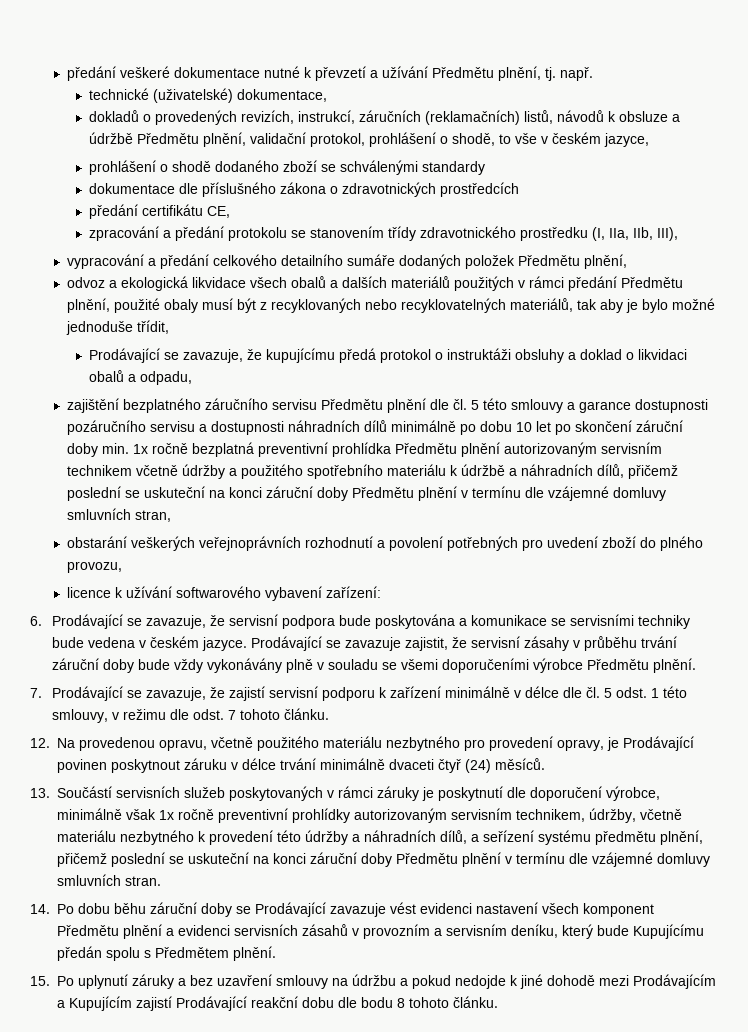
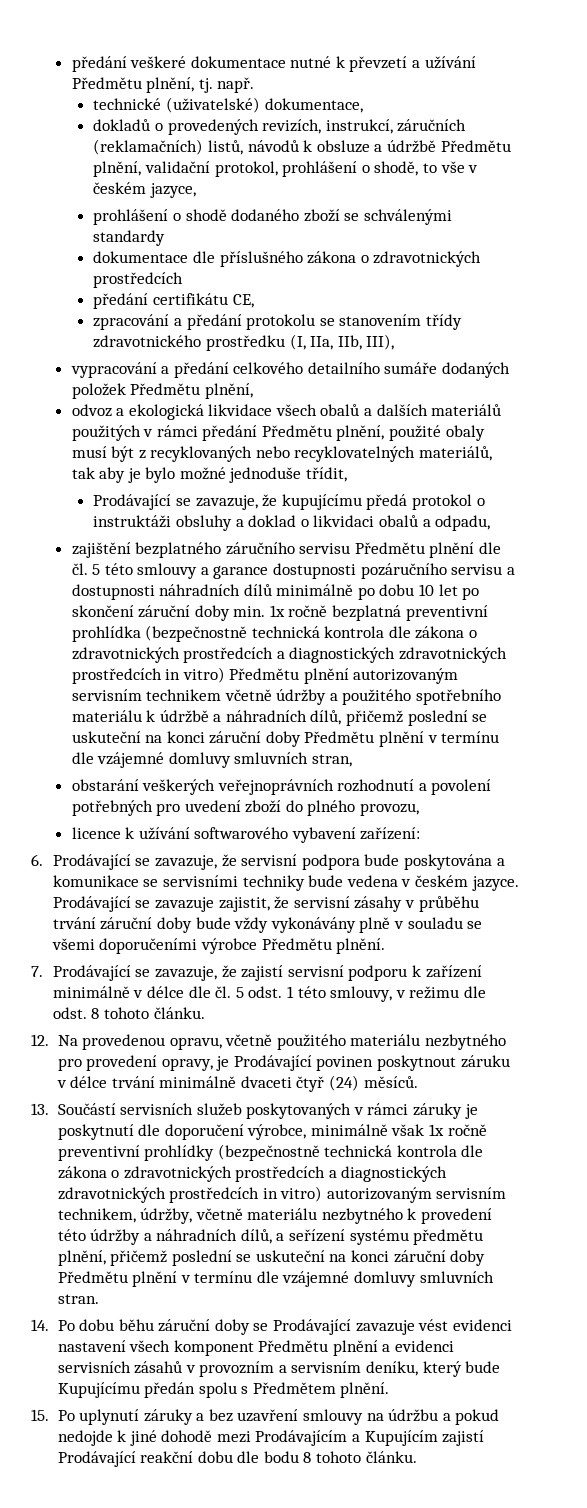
(392, 449) none -> [145,625,478,642] [71,647,507,663] [71,667,225,684] (bezpečnostně technická kontrola dle zákona o zdravotnických prostředcích a diagnostických zdravotnických prostředcích in vitro)
[227,710,236,720] 7 -> [91,1008,100,1019] 8
(350, 815) none -> [217,1144,484,1161] [57,1166,448,1182] [57,1186,323,1203] (bezpečnostně technická kontrola dle zákona o zdravotnických prostředcích a diagnostických zdravotnických prostředcích in vitro)

